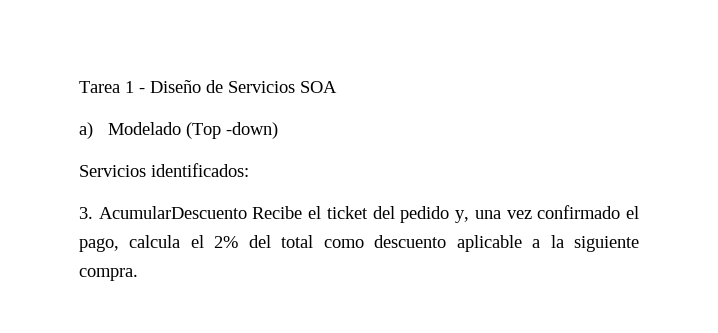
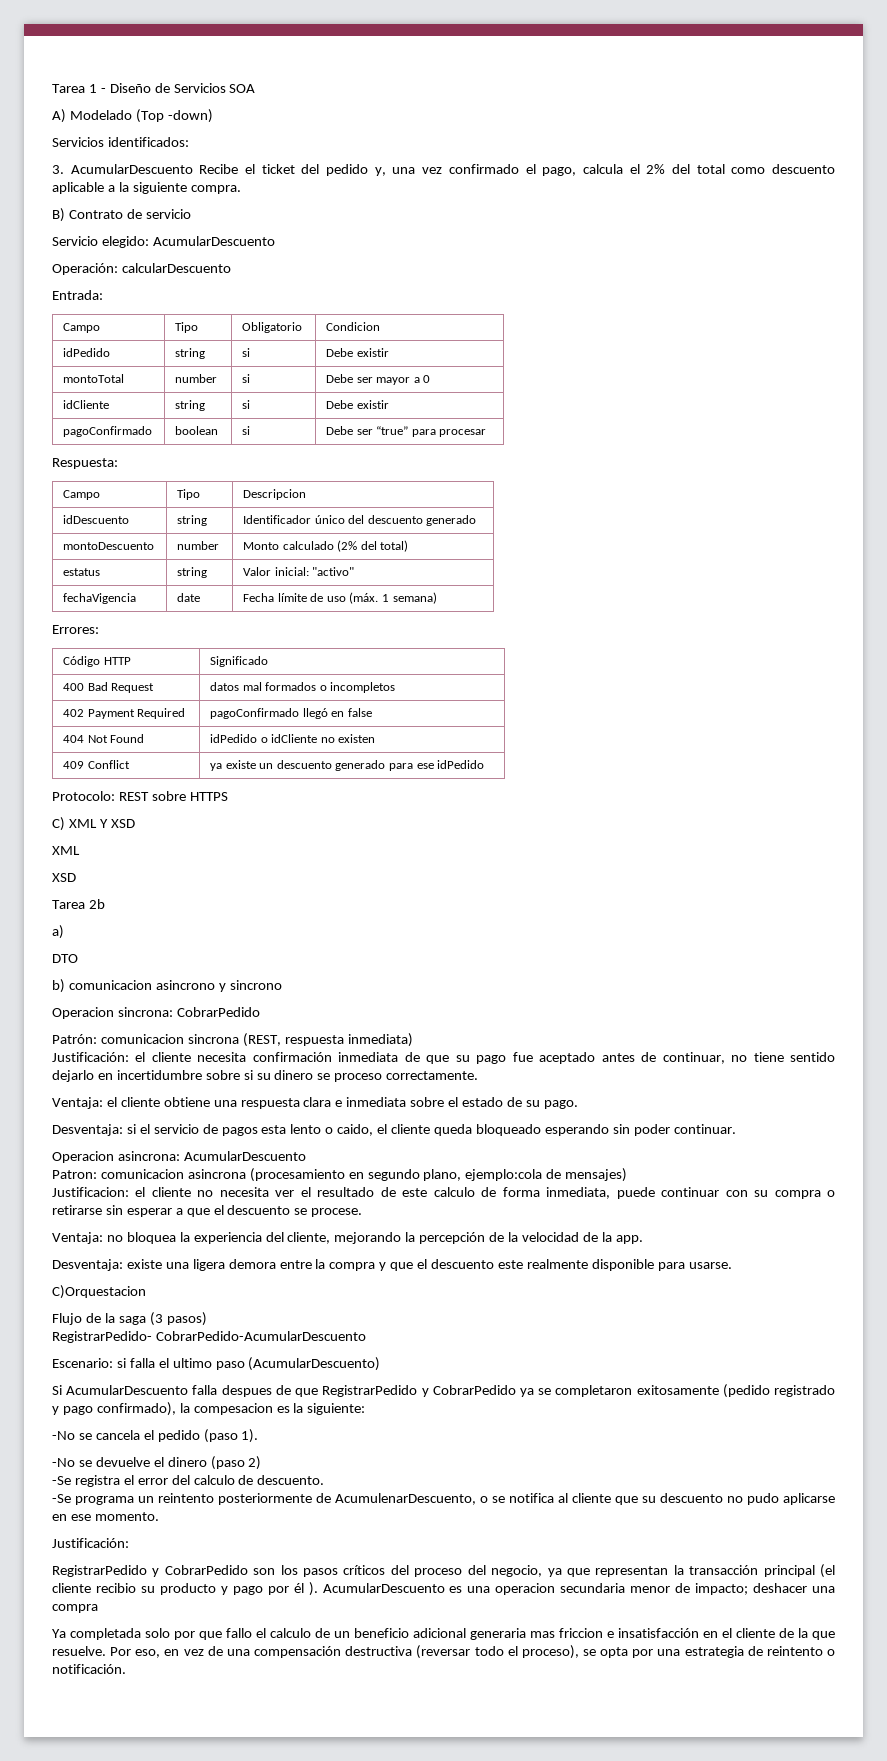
[79,122,93,139] a) -> [52,109,66,123] A)
(138, 274) none -> [52,208,191,222] [52,236,275,248] [52,263,231,275] [52,290,103,300] [63,323,101,333] [175,322,199,333] [242,322,303,333] [326,322,381,331] [63,348,111,357] [175,348,206,359] [242,348,251,357] [326,348,389,357] [63,374,125,383] [175,374,218,383] [242,374,251,383] [326,374,431,385] [63,400,110,409] [175,400,206,411] [242,400,251,409] [326,400,389,409] [63,426,153,437] [175,426,219,435] [242,426,251,435] [326,426,487,437] [52,458,118,469] [63,490,101,500] [177,489,201,500] [243,489,307,500] [63,515,130,524] [177,515,208,526] [243,515,477,526] [63,542,155,550] [177,541,220,550] [243,540,409,552] [63,568,101,576] [177,567,208,578] [243,567,355,576] [63,593,137,604] [177,593,201,602] [243,592,437,604] [52,625,99,634] [63,656,131,667] [210,656,269,667] [63,682,155,693] [210,682,396,693] [63,708,186,719] [210,708,372,719] [63,734,145,743] [210,734,376,743] [63,760,130,769] [210,760,485,771] [52,791,228,801] [52,817,135,831] [52,846,80,855] [52,873,76,882] [52,899,105,909] [52,925,64,939] [52,954,78,963] [52,979,282,993] [52,1007,260,1019] [52,1033,413,1047] [52,1052,836,1064] [52,1070,479,1082] [52,1097,578,1109] [52,1124,736,1136] [52,1151,306,1163] [52,1168,628,1182] [52,1187,836,1199] [52,1205,363,1217] [52,1232,643,1244] [52,1259,732,1271] [52,1285,146,1299] [52,1312,207,1326] [52,1331,366,1343] [52,1357,381,1371] [52,1384,835,1398] [52,1402,366,1416] [52,1429,259,1443] [52,1456,262,1470] [52,1475,325,1487] [52,1493,835,1505] [52,1512,159,1521] [52,1538,129,1548] [52,1564,835,1578] [52,1582,836,1596] [52,1604,98,1613] [52,1628,835,1640] [52,1645,835,1659] [52,1664,126,1674] // B) Contrato de servicio // Servicio elegido: AcumularDescuento // Operación: calcularDescuento // Entrada: // Campo | Tipo | Obligatorio | Condicion // idPedido | string | si | Debe existir // montoTotal | number | si | Debe ser mayor a 0 // idCliente | string | si | Debe existir // pagoConfirmado | boolean | si | Debe ser “true” para procesar // Respuesta: // Campo | Tipo | Descripcion // idDescuento | string | Identificador único del descuento generado // montoDescuento | number | Monto calculado (2% del total) // estatus | string | Valor inicial: "activo" // fechaVigencia | date | Fecha límite de uso (máx. 1 semana) // Errores: // Código HTTP | Significado // 400 Bad Request | datos mal formados o incompletos // 402 Payment Required | pagoConfirmado llegó en false // 404 Not Found | idPedido o idCliente no existen // 409 Conflict | ya existe un descuento generado para ese idPedido // Protocolo: REST sobre HTTPS // C) XML Y XSD // XML // XSD // Tarea 2b // a) // DTO // b) comunicacion asincrono y sincrono // Operacion sincrona: CobrarPedido // Patrón: comunicacion sincrona (REST, respuesta inmediata) // Justificación: el cliente necesita confirmación inmediata de que su pago fue aceptado antes de continuar, no tiene sentido dejarlo en incertidumbre sobre si su dinero se proceso correctamente. // Ventaja: el cliente obtiene una respuesta clara e inmediata sobre el estado de su pago. // Desventaja: si el servicio de pagos esta lento o caido, el cliente queda bloqueado esperando sin poder continuar. // Operacion asincrona: AcumularDescuento // Patron: comunicacion asincrona (procesamiento en segundo plano, ejemplo:cola de mensajes) // Justificacion: el cliente no necesita ver el resultado de este calculo de forma inmediata, puede continuar con su compra o retirarse sin esperar a que el descuento se procese. // Ventaja: no bloquea la experiencia del cliente, mejorando la percepción de la velocidad de la app. // Desventaja: existe una ligera demora entre la compra y que el descuento este realmente disponible para usarse. // C)Orquestacion // Flujo de la saga (3 pasos) // RegistrarPedido- CobrarPedido-AcumularDescuento // Escenario: si falla el ultimo paso (AcumularDescuento) // Si AcumularDescuento falla despues de que RegistrarPedido y CobrarPedido ya se completaron exitosamente (pedido registrado y pago confirmado), la compesacion es la siguiente: // -No se cancela el pedido (paso 1). // -No se devuelve el dinero (paso 2) // -Se registra el error del calculo de descuento. // -Se programa un reintento posteriormente de AcumulenarDescuento, o se notifica al cliente que su descuento no pudo aplicarse en ese momento. // Justificación: // RegistrarPedido y CobrarPedido son los pasos críticos del proceso del negocio, ya que representan la transacción principal (el cliente recibio su producto y pago por él ). AcumularDescuento es una operacion secundaria menor de impacto; deshacer una compra // Ya completada solo por que fallo el calculo de un beneficio adicional generaria mas friccion e insatisfacción en el cliente de la que resuelve. Por eso, en vez de una compensación destructiva (reversar todo el proceso), se opta por una estrategia de reintento o notificación.

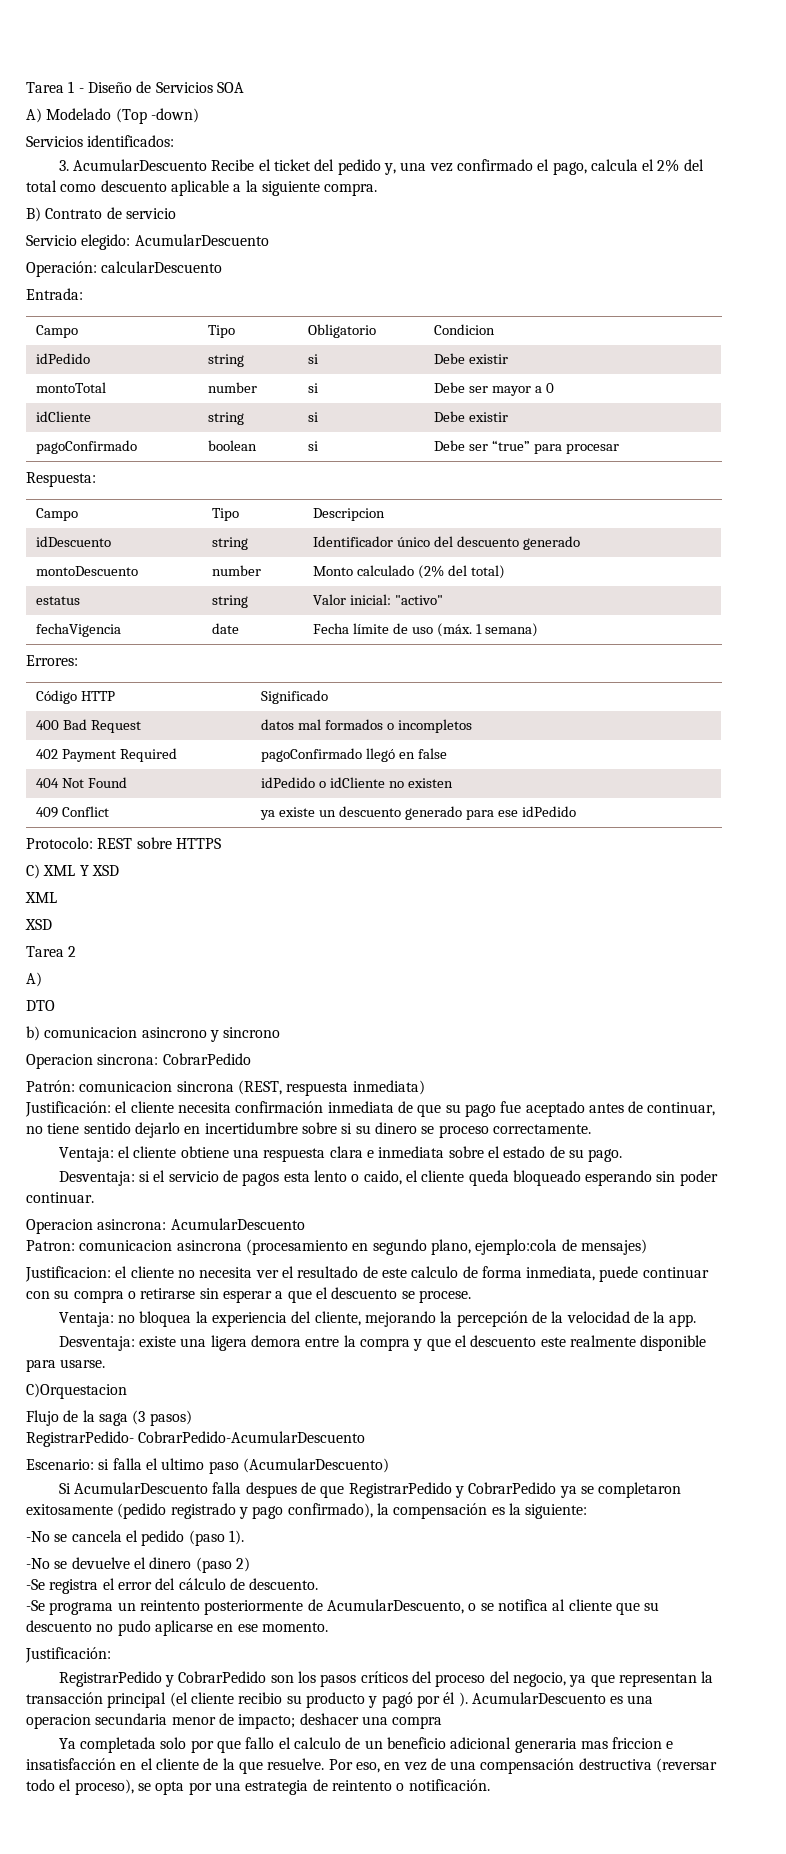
[88,899,105,909] [52,925,64,939] 2b // a) -> [68,946,77,957] [26,972,42,987] 2 // A)
[193,1403,273,1415] compesacion -> [393,1503,488,1519] compensación
[193,1475,235,1485] calculo -> [178,1578,226,1590] cálculo
[335,1493,476,1505] AcumulenarDescuento, -> [326,1599,464,1614] AcumularDescuento,
[232,1586,263,1595] pago -> [381,1692,413,1708] pagó

